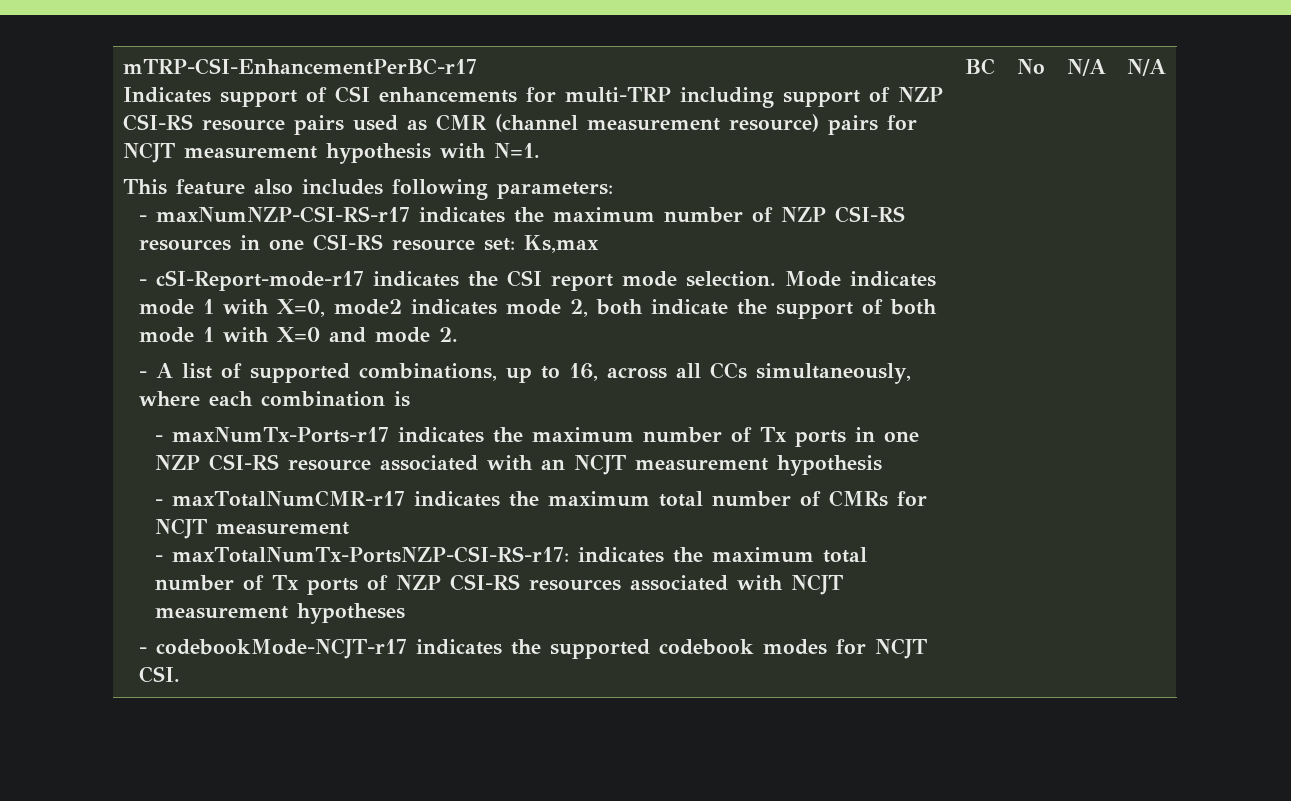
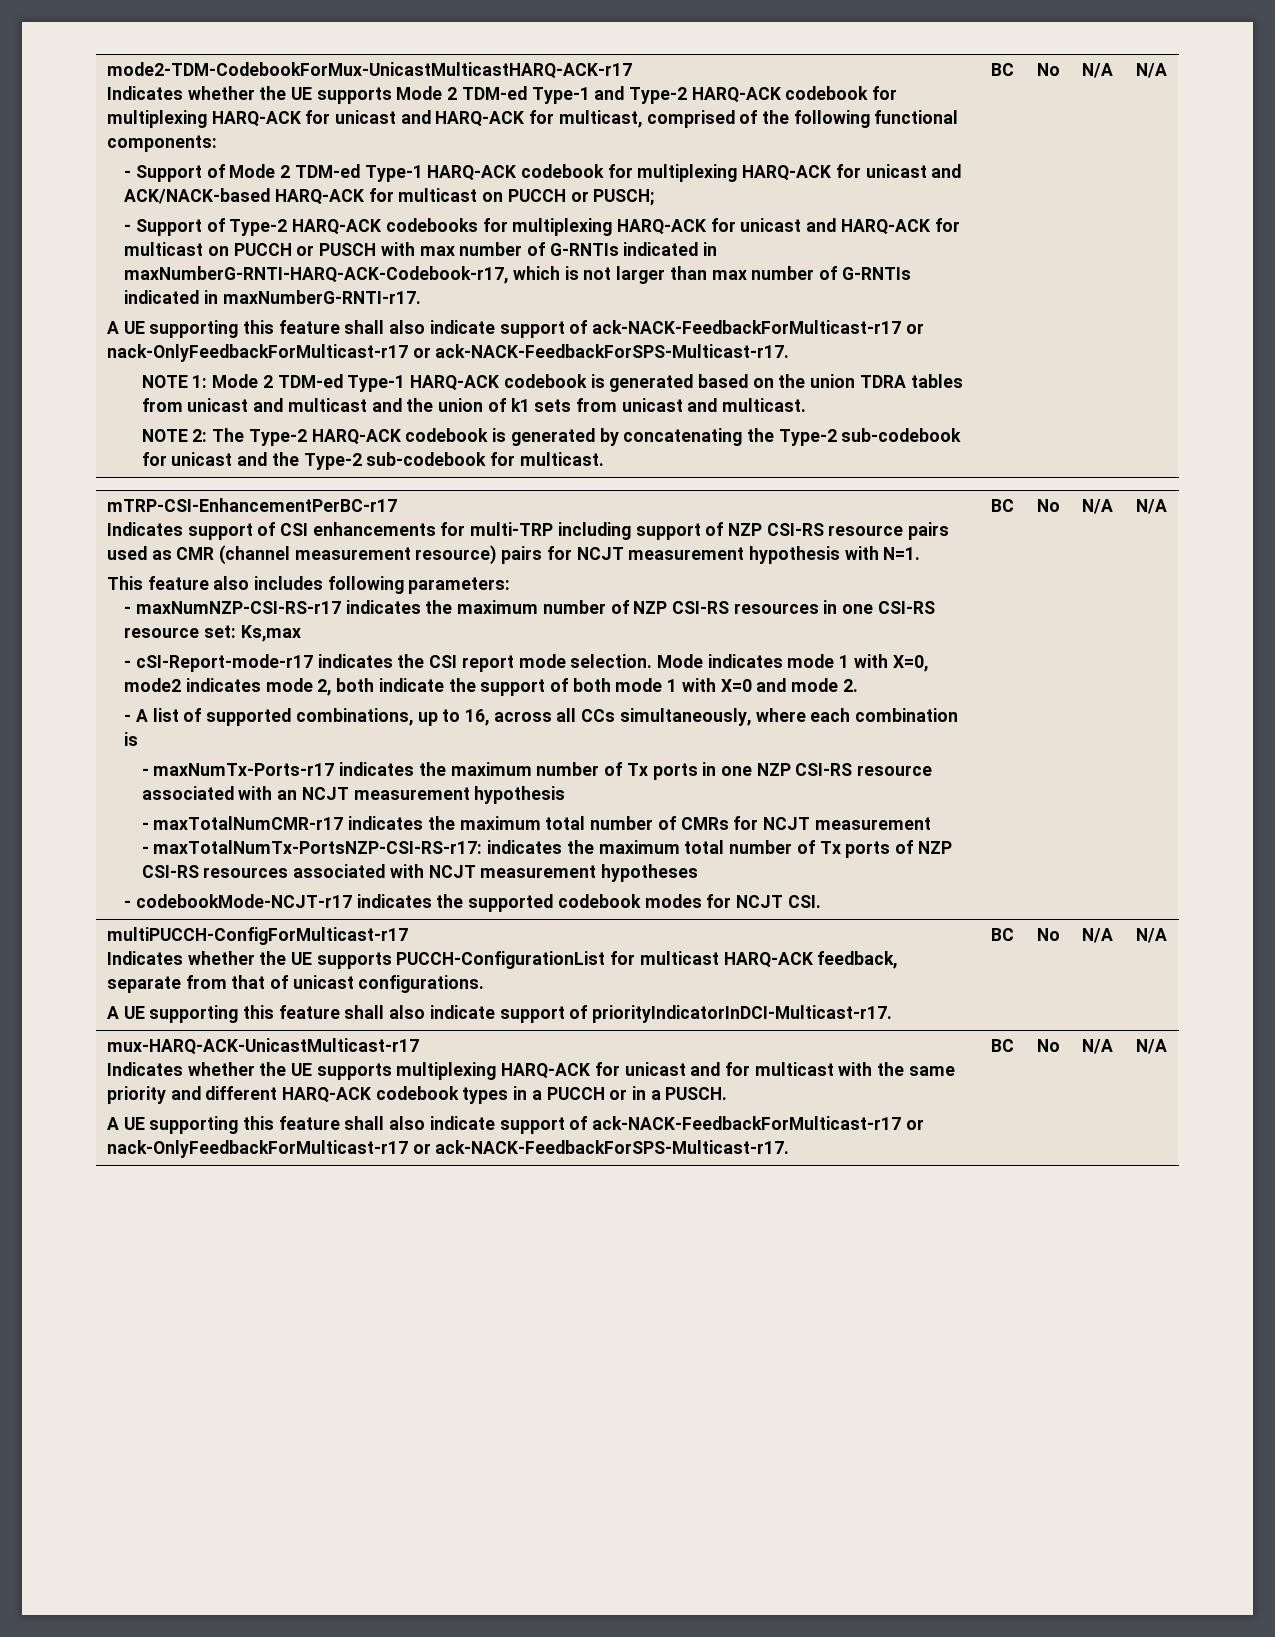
(123, 66) none -> [106,62,632,79] [106,86,898,104] [106,110,959,128] [106,135,217,152] [124,164,962,182] [124,188,655,206] [124,218,960,236] [124,242,718,256] [124,266,911,284] [124,290,421,304] [106,320,924,338] [106,344,790,362] [141,374,963,392] [141,398,807,412] [141,428,962,446] [141,452,604,470] [991,63,1014,76] [1036,63,1060,76] [1082,63,1113,78] [1136,63,1167,78] mode2-TDM-CodebookForMux-UnicastMulticastHARQ-ACK-r17 // Indicates whether the UE supports Mode 2 TDM-ed Type-1 and Type-2 HARQ-ACK codebook for multiplexing HARQ-ACK for unicast and HARQ-ACK for multicast, comprised of the following functional components: // - Support of Mode 2 TDM-ed Type-1 HARQ-ACK codebook for multiplexing HARQ-ACK for unicast and ACK/NACK-based HARQ-ACK for multicast on PUCCH or PUSCH; // - Support of Type-2 HARQ-ACK codebooks for multiplexing HARQ-ACK for unicast and HARQ-ACK for multicast on PUCCH or PUSCH with max number of G-RNTIs indicated in maxNumberG-RNTI-HARQ-ACK-Codebook-r17, which is not larger than max number of G-RNTIs indicated in maxNumberG-RNTI-r17. // A UE supporting this feature shall also indicate support of ack-NACK-FeedbackForMulticast-r17 or nack-OnlyFeedbackForMulticast-r17 or ack-NACK-FeedbackForSPS-Multicast-r17. // NOTE 1: Mode 2 TDM-ed Type-1 HARQ-ACK codebook is generated based on the union TDRA tables from unicast and multicast and the union of k1 sets from unicast and multicast. // NOTE 2: The Type-2 HARQ-ACK codebook is generated by concatenating the Type-2 sub-codebook for unicast and the Type-2 sub-codebook for multicast. | BC | No | N/A | N/A //
(1166, 67) none -> [106,927,408,945] [106,951,898,969] [106,975,485,993] [106,1005,893,1023] [991,928,1014,941] [1036,928,1060,941] [1082,928,1113,943] [1136,928,1167,943] [106,1038,419,1055] [106,1062,955,1080] [106,1086,728,1104] [106,1116,924,1134] [106,1140,790,1158] [991,1039,1014,1052] [1036,1039,1060,1052] [1082,1039,1113,1054] [1136,1039,1167,1054] // multiPUCCH-ConfigForMulticast-r17 // Indicates whether the UE supports PUCCH-ConfigurationList for multicast HARQ-ACK feedback, separate from that of unicast configurations. // A UE supporting this feature shall also indicate support of priorityIndicatorInDCI-Multicast-r17. | BC | No | N/A | N/A // mux-HARQ-ACK-UnicastMulticast-r17 // Indicates whether the UE supports multiplexing HARQ-ACK for unicast and for multicast with the same priority and different HARQ-ACK codebook types in a PUCCH or in a PUSCH. // A UE supporting this feature shall also indicate support of ack-NACK-FeedbackForMulticast-r17 or nack-OnlyFeedbackForMulticast-r17 or ack-NACK-FeedbackForSPS-Multicast-r17. | BC | No | N/A | N/A

